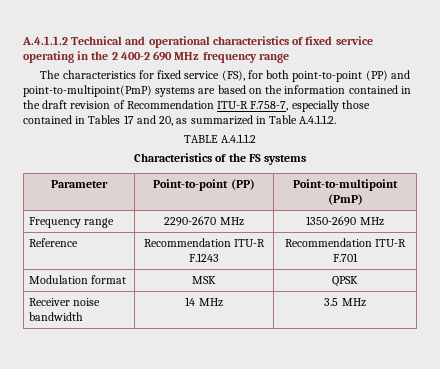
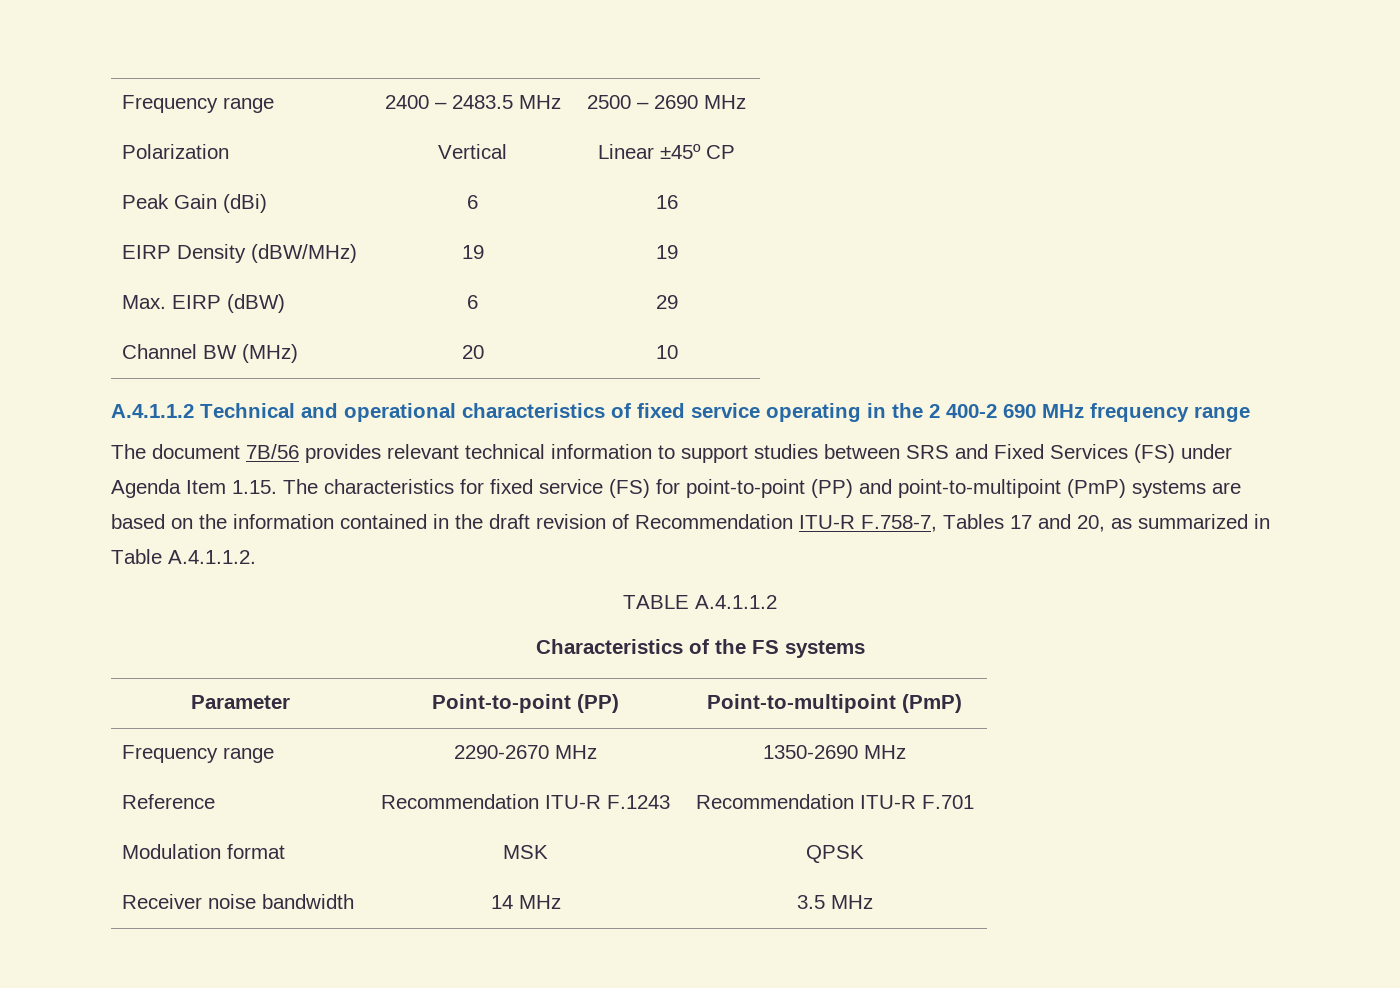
(22, 40) none -> [122,95,275,113] [384,95,561,109] [587,95,746,109] [122,144,230,159] [438,144,507,159] [598,144,735,159] [122,194,268,213] [467,195,478,209] [655,195,678,209] [122,244,358,263] [461,245,484,259] [655,245,678,259] [122,294,286,313] [467,295,478,309] [655,295,678,309] [122,344,299,363] [461,345,484,359] [655,345,678,359] Frequency range | 2400 – 2483.5 MHz | 2500 – 2690 MHz // Polarization | Vertical | Linear ±45º CP // Peak Gain (dBi) | 6 | 16 // EIRP Density (dBW/MHz) | 19 | 19 // Max. EIRP (dBW) | 6 | 29 // Channel BW (MHz) | 20 | 10 //
(61, 74) none -> [152,444,1232,463] [111,479,318,498] document 7B/56 provides relevant technical information to support studies between SRS and Fixed Services (FS) under Agenda Item 1.15. The
[221,70,290,81] (FS), for both -> [609,479,680,498] (FS) for
[23,85,152,97] point-to-multipoint(PmP) -> [898,479,1126,498] point-to-multipoint (PmP)
[291,100,370,112] [23,115,86,124] especially those contained in -> (937, 523) none

